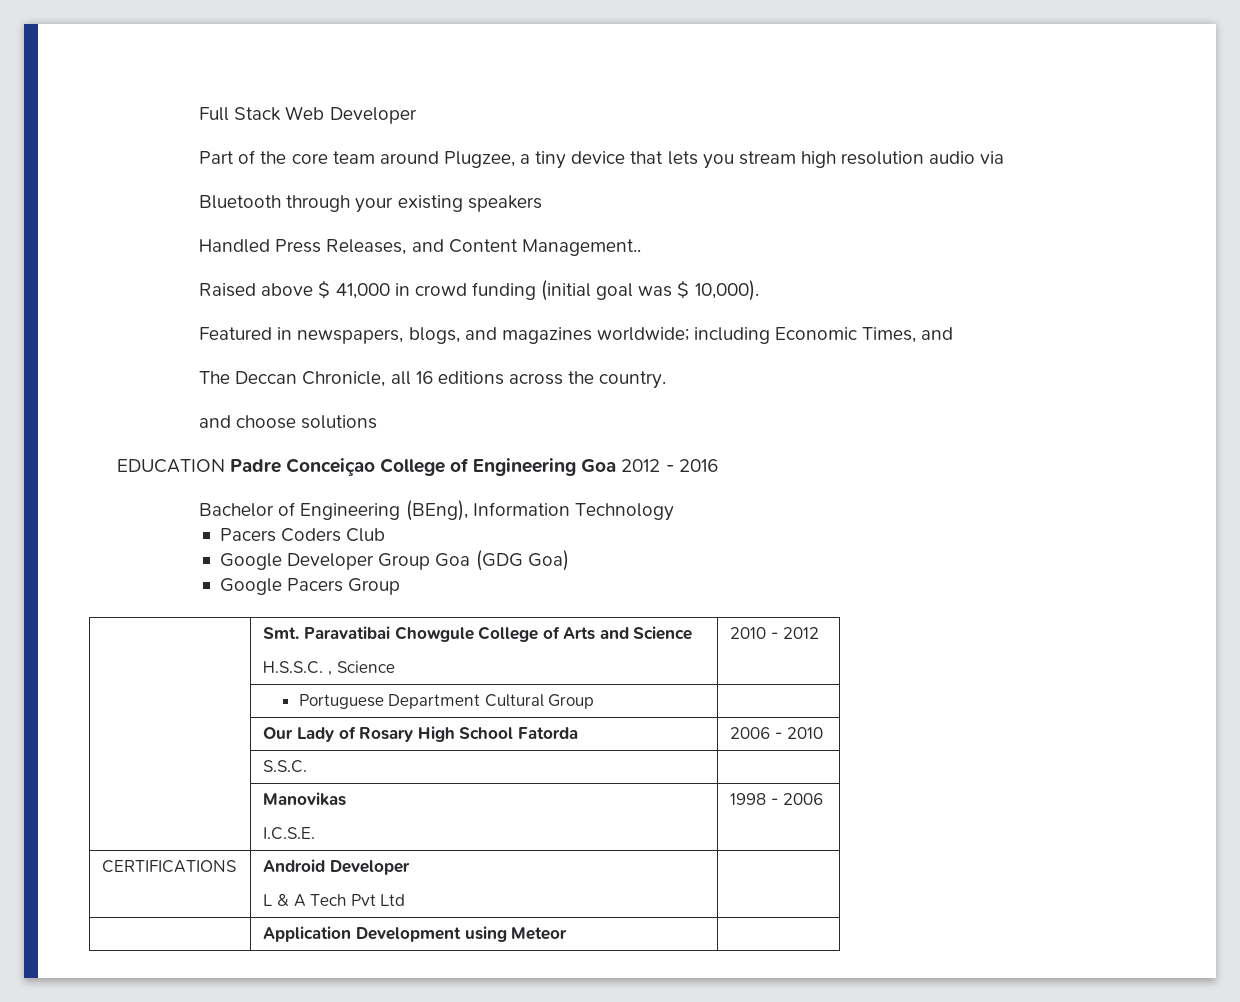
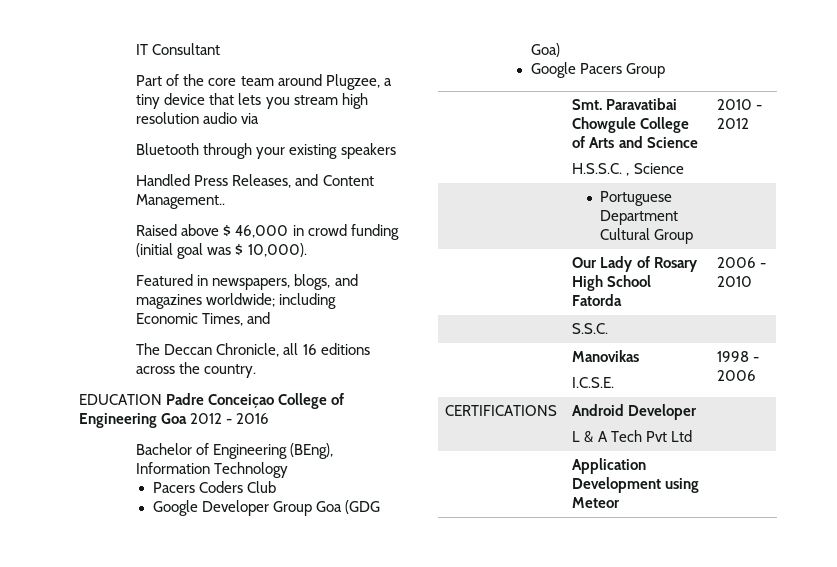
[199,106,417,124] Full Stack Web Developer -> [136,43,221,55] IT Consultant
[335,283,390,299] 41,000 -> [235,225,289,238] 46,000
[199,415,378,429] // and choose solutions -> (257, 371) none

